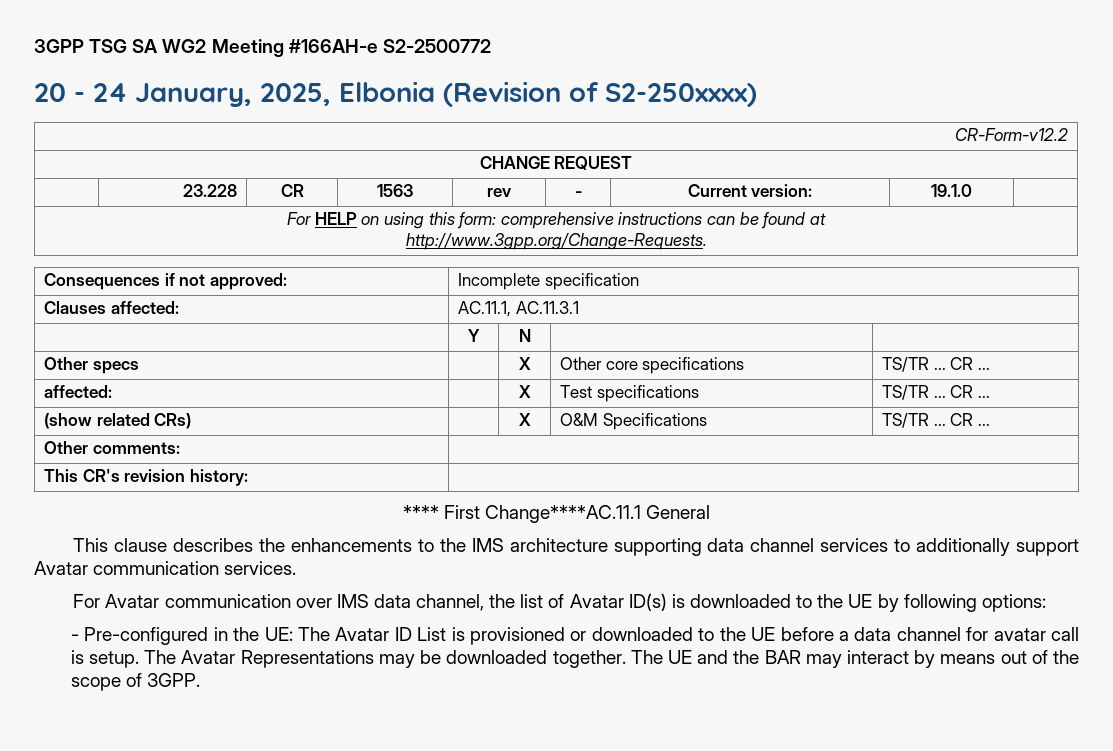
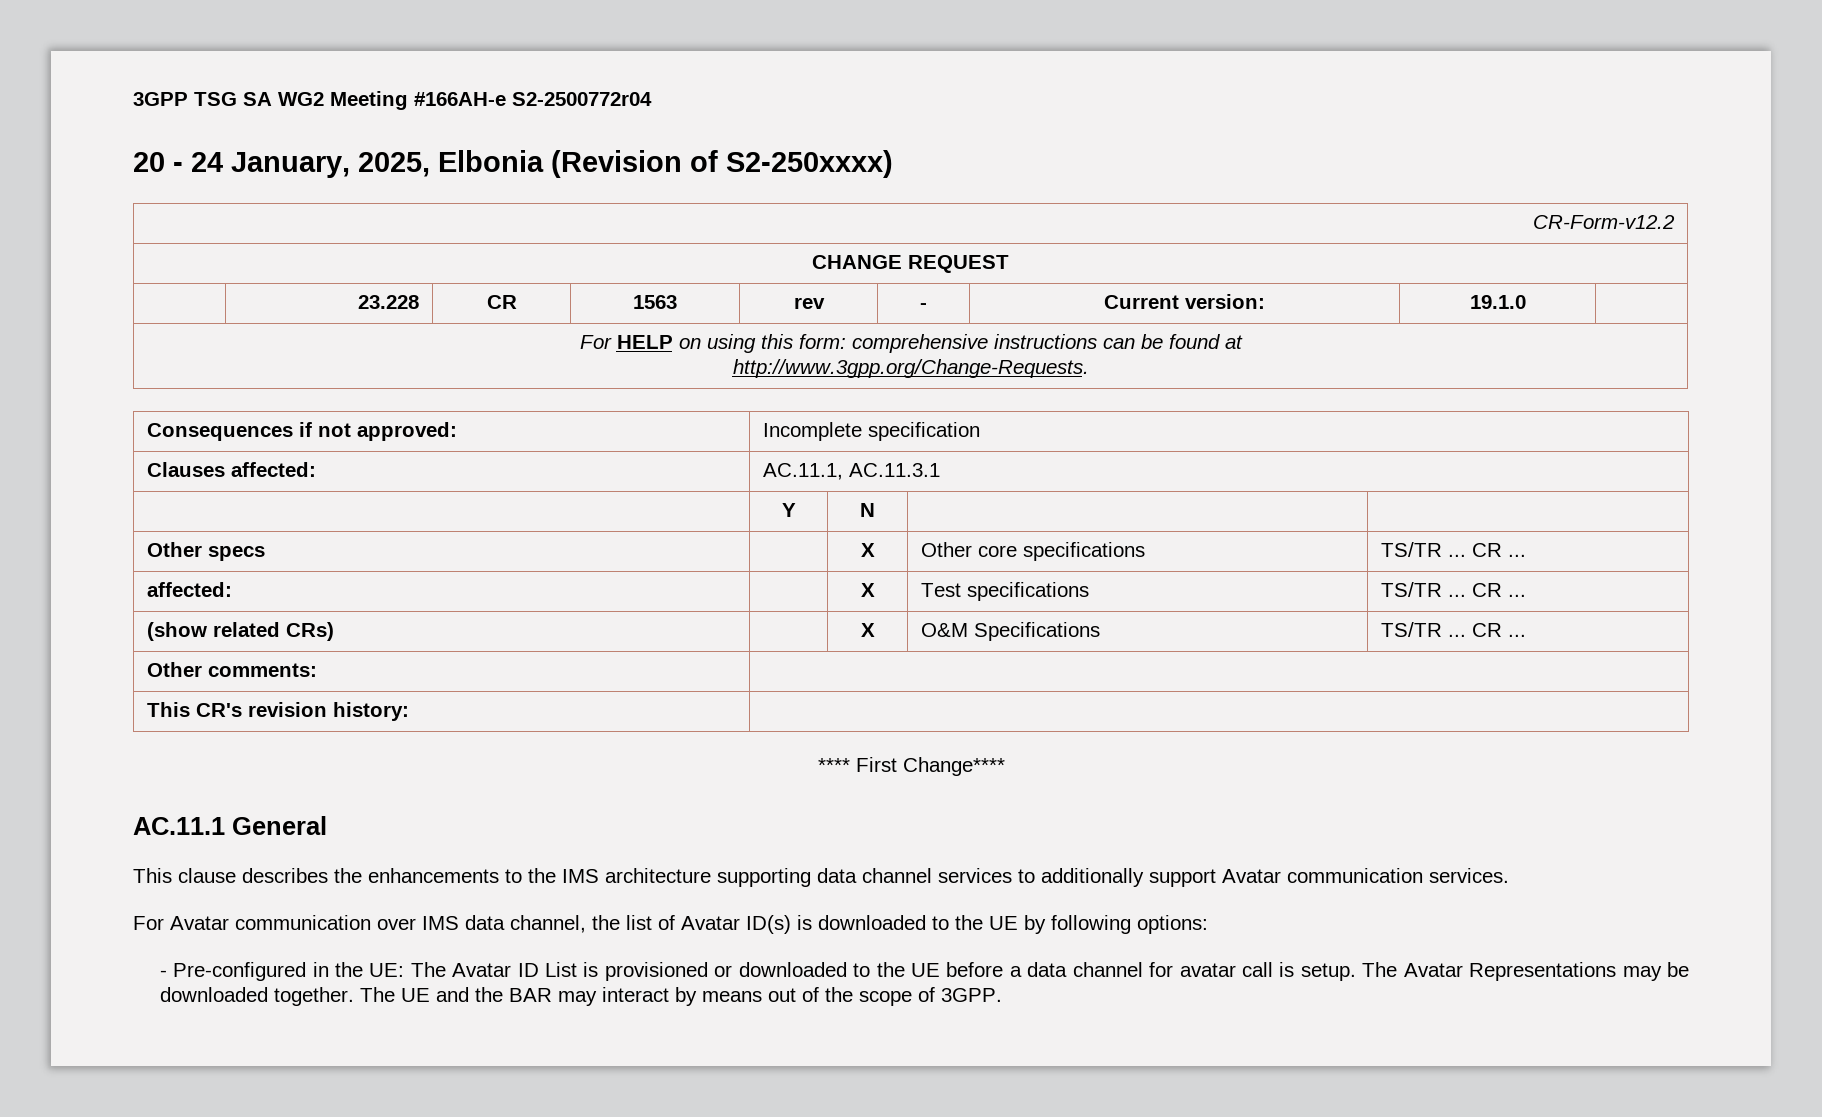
[382,39,491,53] S2-2500772 -> [512,92,652,106] S2-2500772r04
[485,505,642,523] Change****AC.11.1 -> [902,757,1005,776] [133,817,225,835] Change**** // AC.11.1

